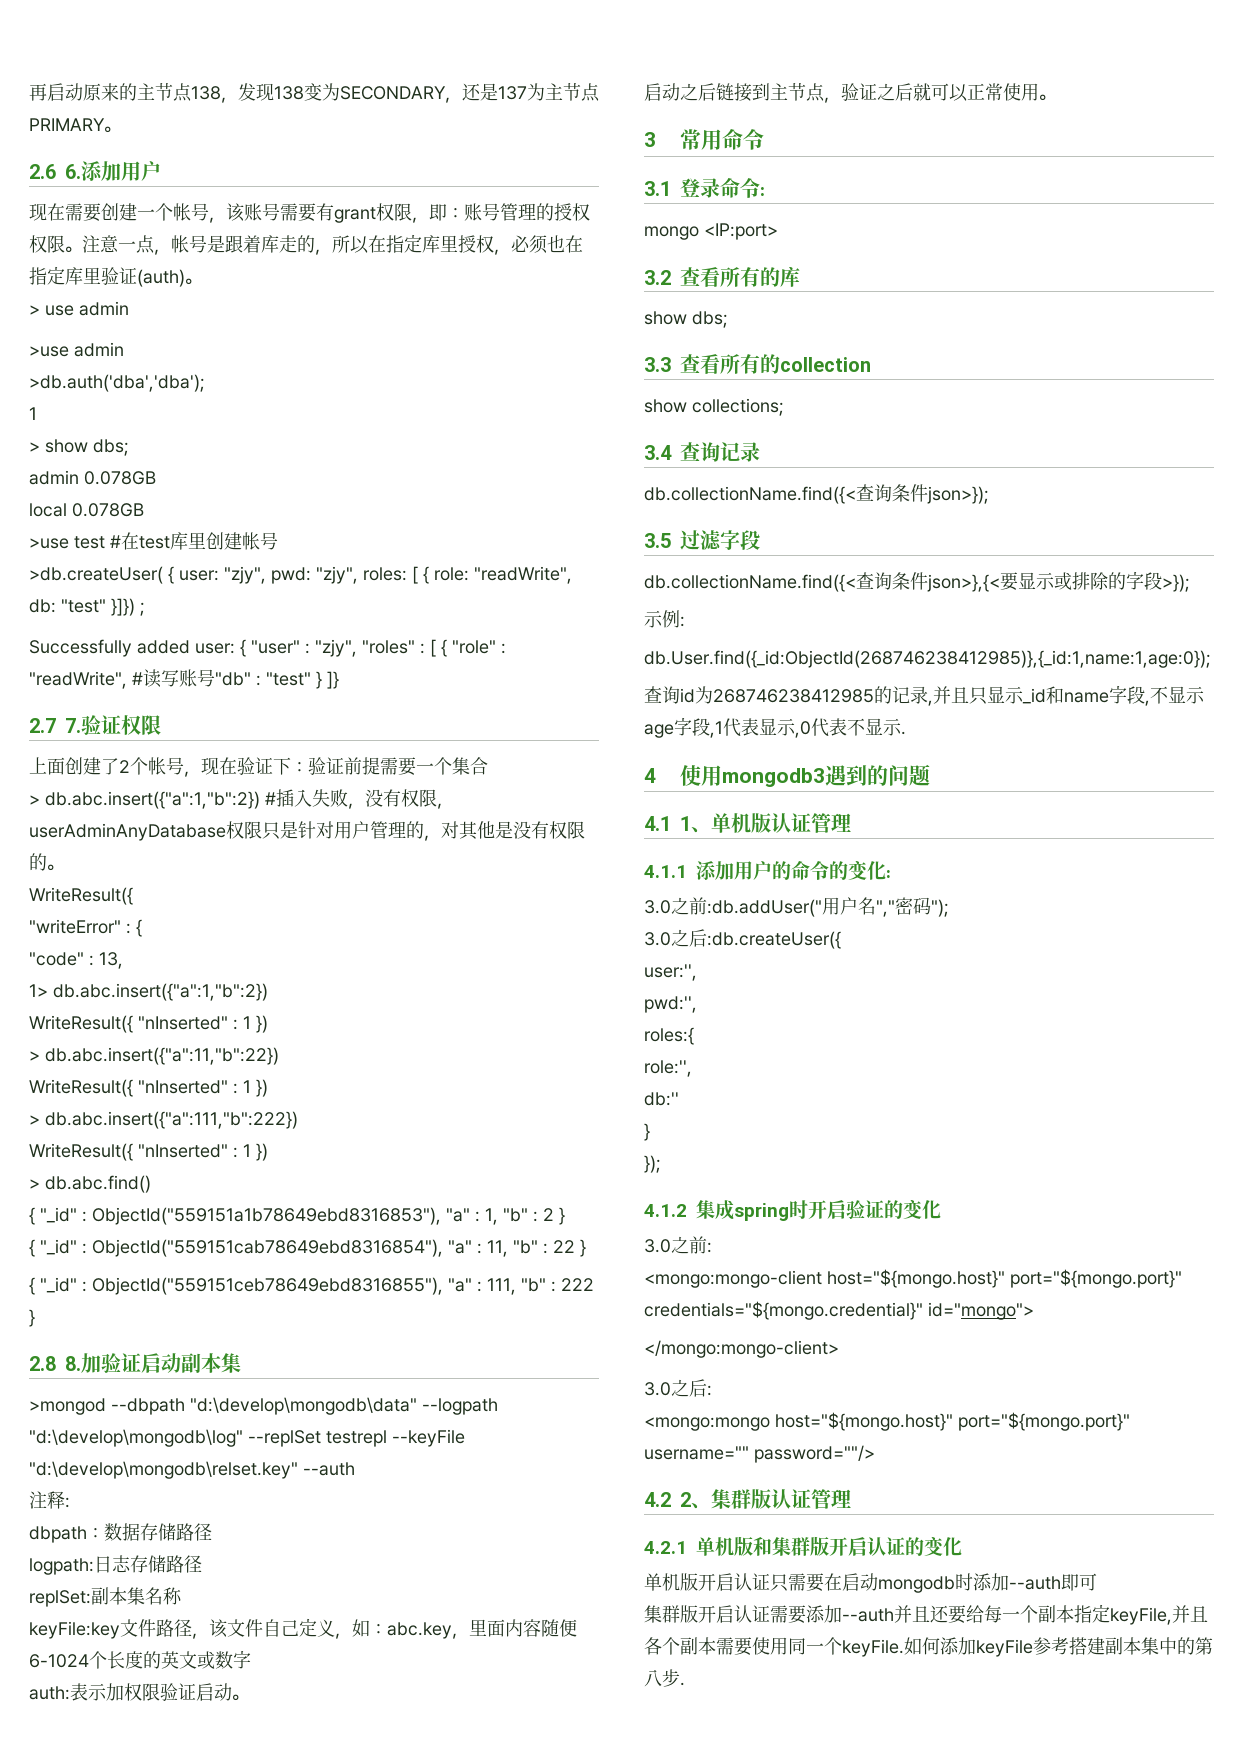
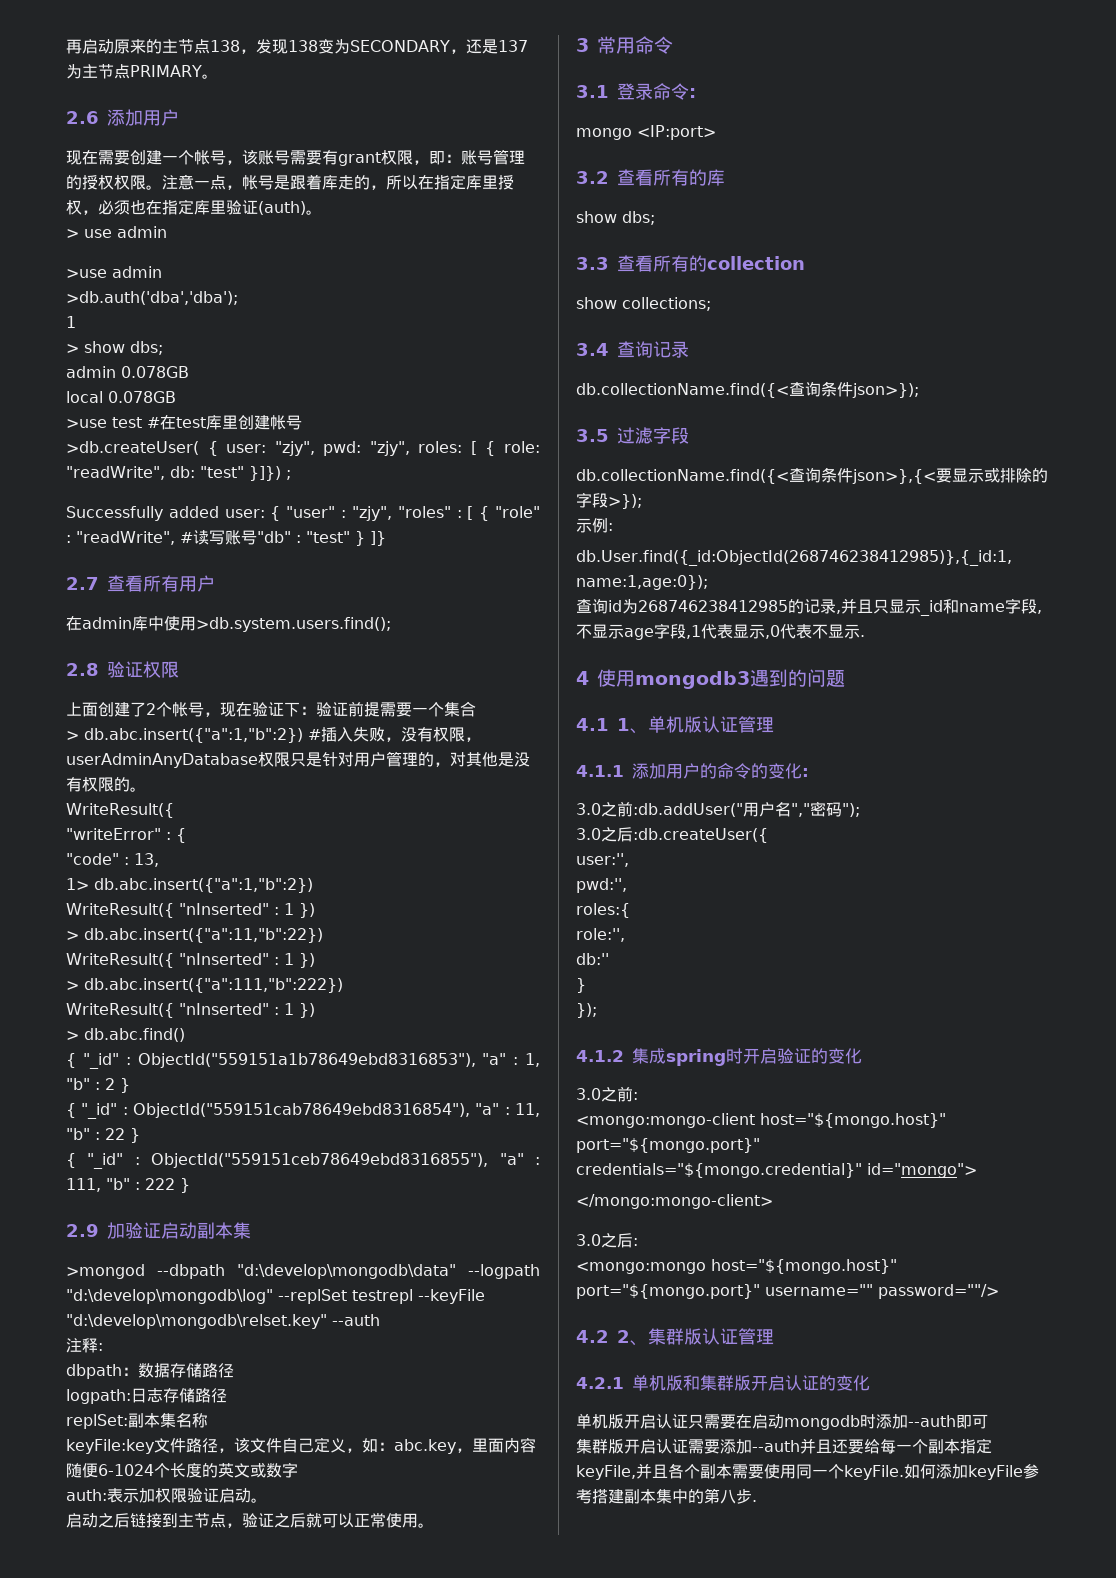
[65,164,81,179] 6. -> (99, 117) none
[65,718,81,733] 7. -> [107,575,215,592] [66,616,391,632] [66,663,99,676] 查看所有用户 // 在admin库中使用>db.system.users.find(); // 2.8
[29,1356,81,1371] 2.8 8. -> [66,1224,99,1237] 2.9

